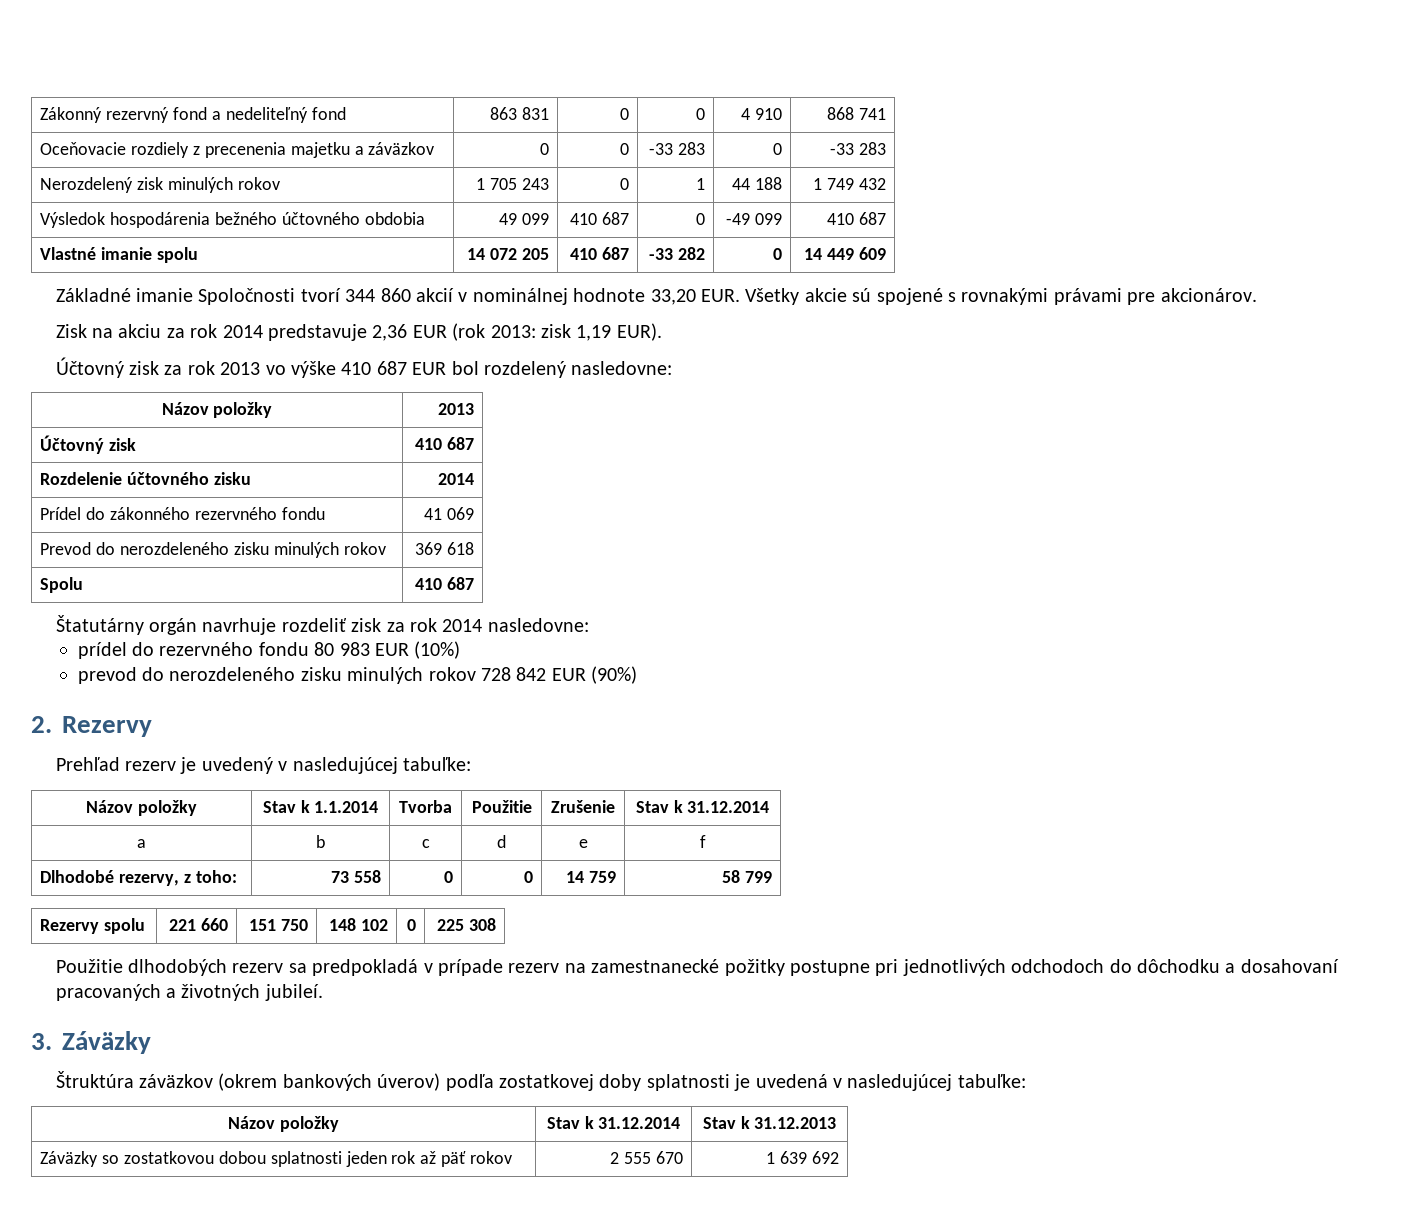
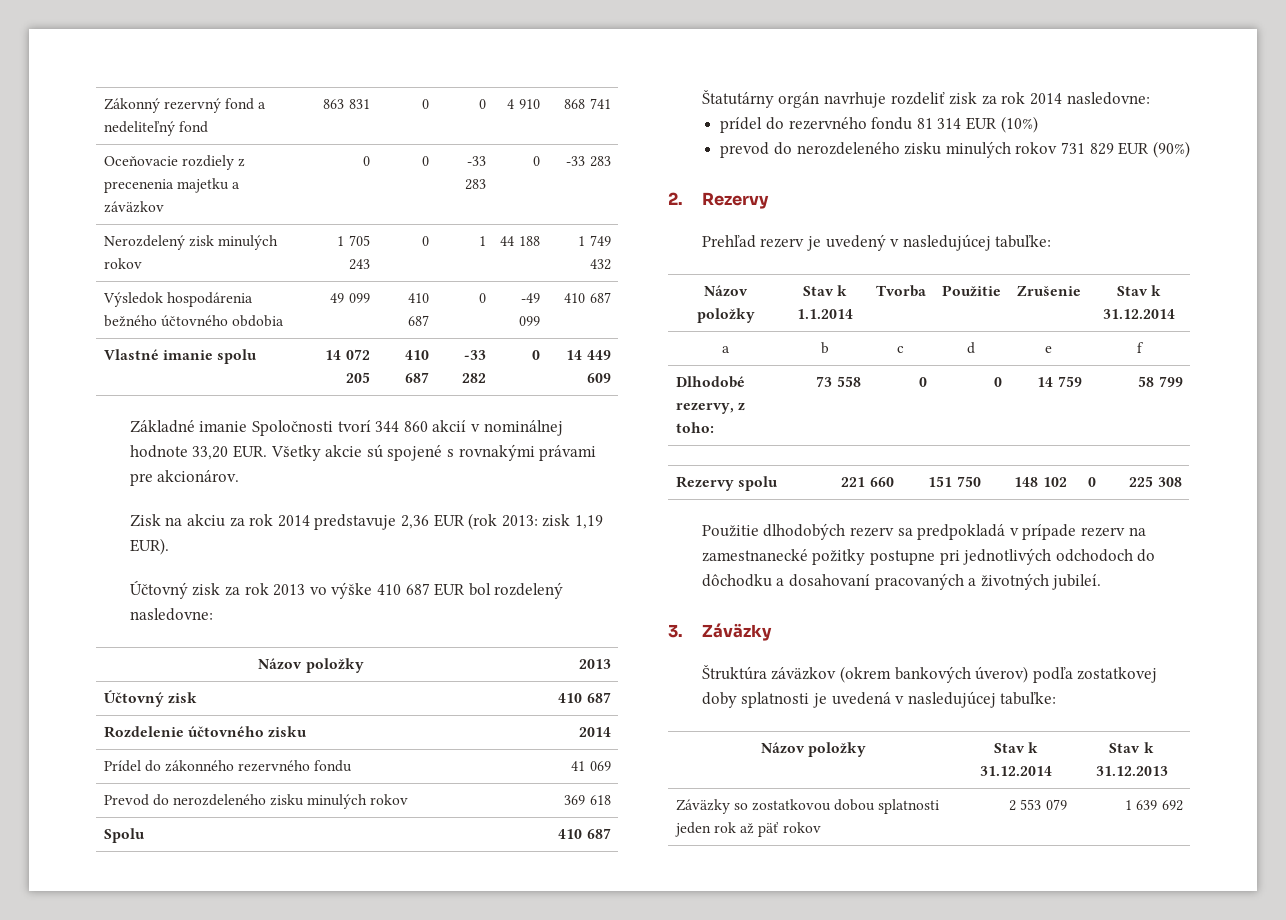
[314,642,370,656] 80 983 -> [916,118,962,129] 81 314
[480,667,547,681] 728 842 -> [1061,142,1114,155] 731 829
[623,1151,683,1164] 555 670 -> [1020,799,1067,810] 553 079

